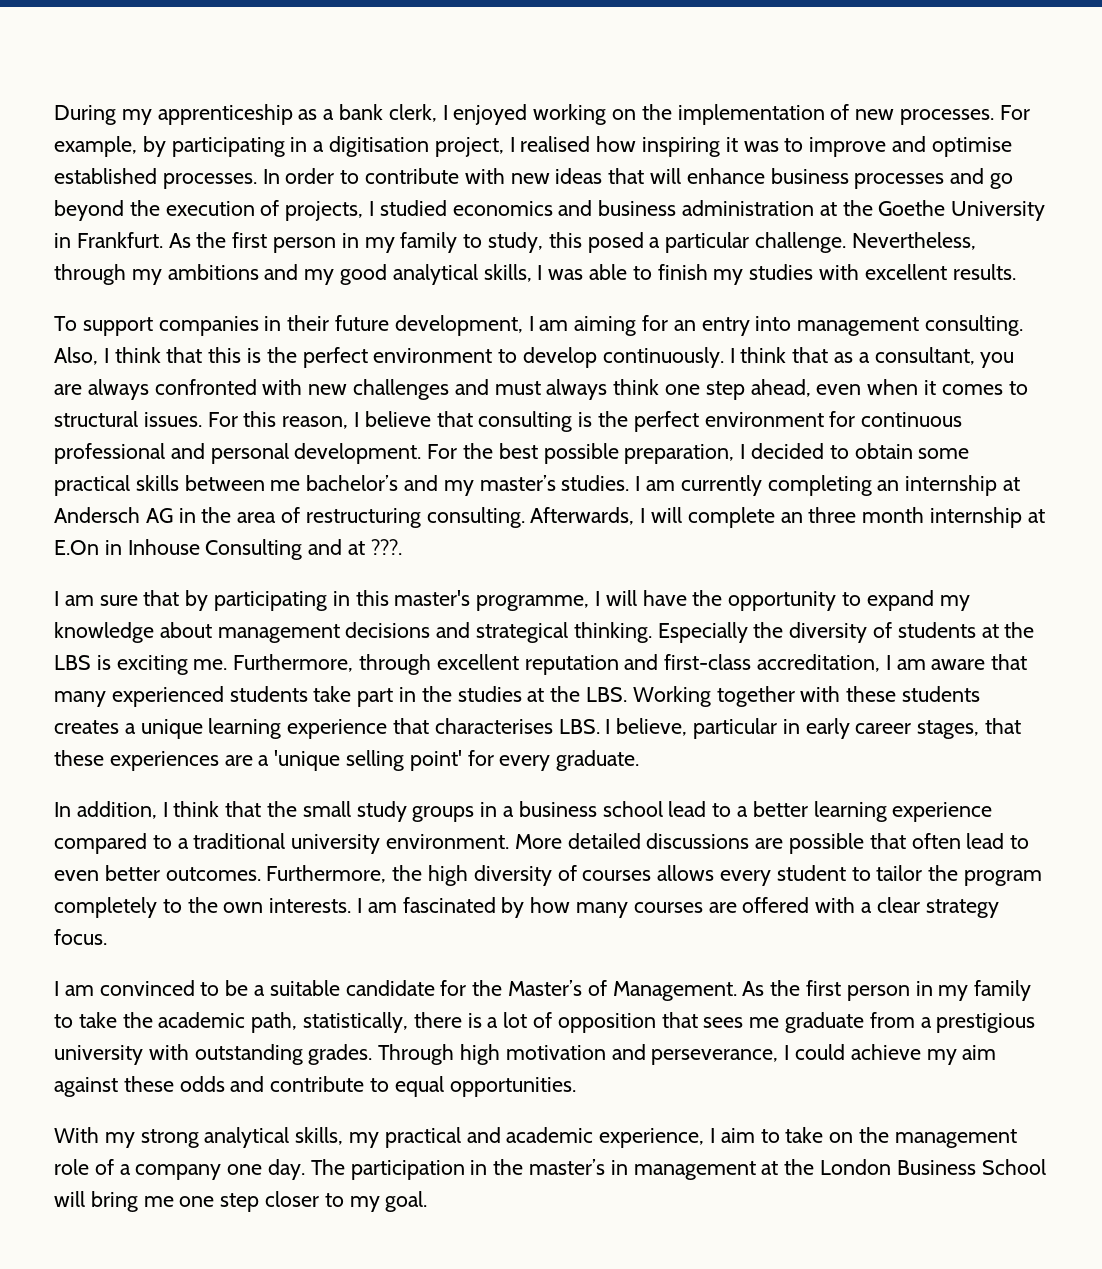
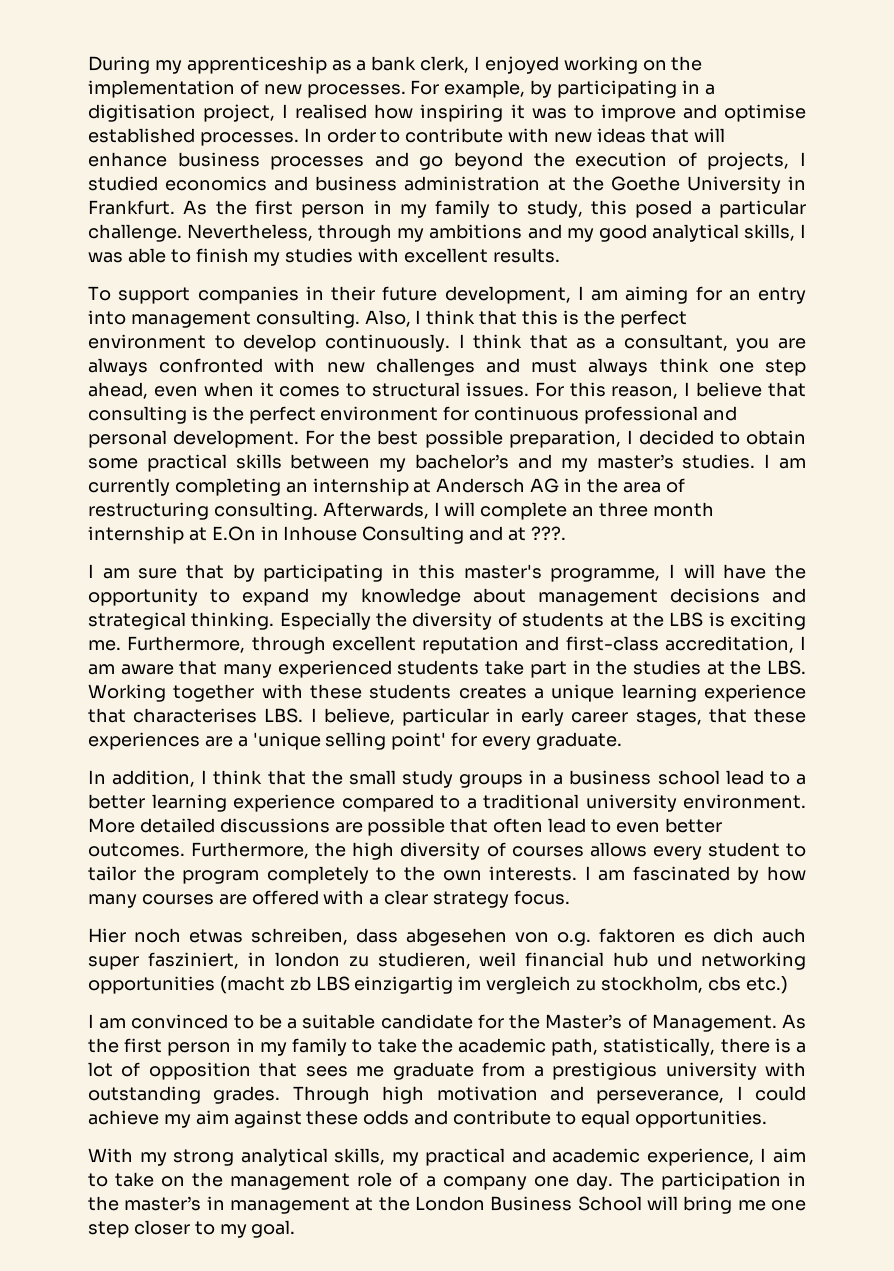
[270,480,301,491] me -> [379,458,407,472] my
(107, 937) none -> [88,928,806,946] [88,952,806,970] [88,976,788,994] // Hier noch etwas schreiben, dass abgesehen von o.g. faktoren es dich auch super fasziniert, in london zu studieren, weil financial hub und networking opportunities (macht zb LBS einzigartig im vergleich zu stockholm, cbs etc.)

